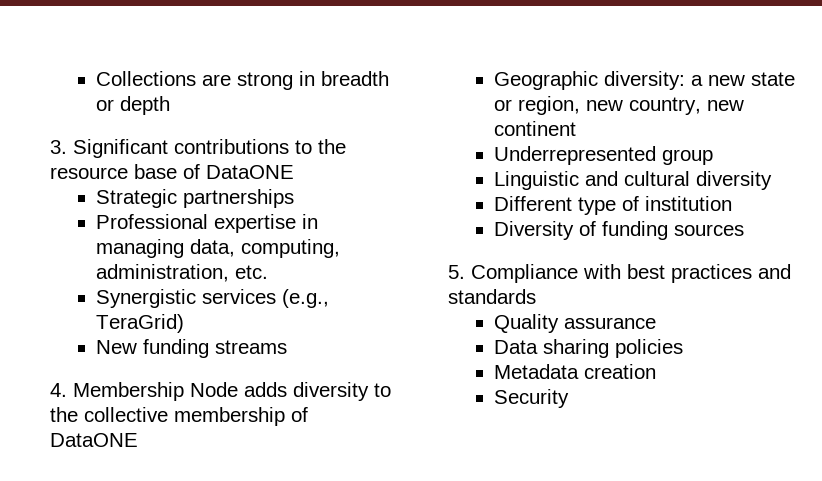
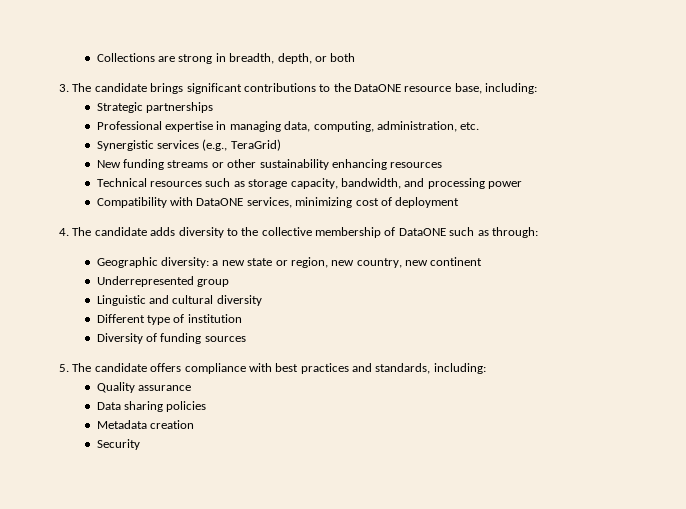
[321,71,390,86] [96,96,171,115] [50,139,346,158] [50,164,294,179] breadth or depth // 3. Significant contributions to the resource base of DataONE -> [229,53,356,64] [59,83,538,94] breadth, depth, or both // 3. The candidate brings significant contributions to the DataONE resource base, including:
(288, 347) none -> [211,159,443,170] [96,178,523,189] [96,197,460,208] or other sustainability enhancing resources // Technical resources such as storage capacity, bandwidth, and processing power // Compatibility with DataONE services, minimizing cost of deployment
[73,382,238,401] Membership Node -> [72,227,147,236] The candidate
(138, 440) none -> [449,227,538,238] such as through:
[471,264,578,283] Compliance -> [72,363,246,374] The candidate offers compliance
[448,289,536,304] standards -> [375,363,486,374] standards, including:

